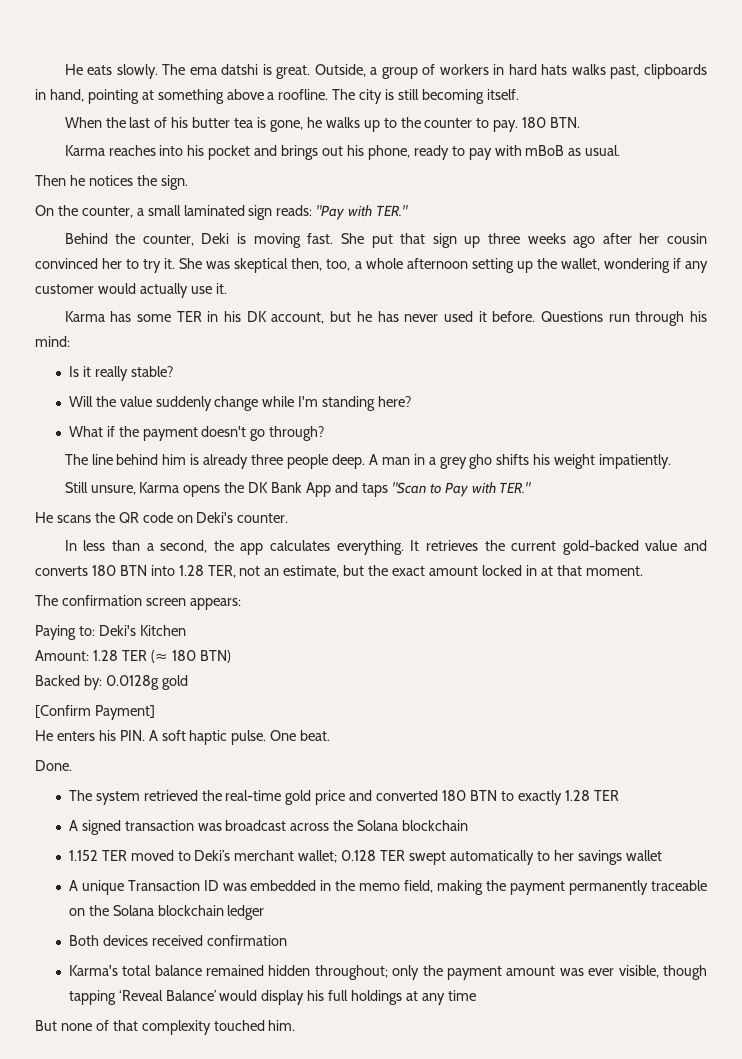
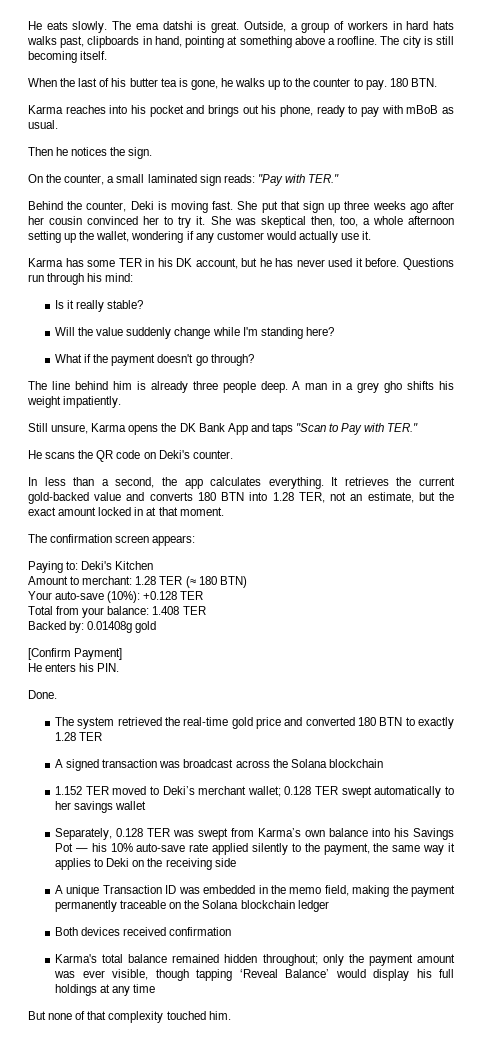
[35,650,89,661] Amount: -> [28,576,133,585] Amount to merchant:
(231, 656) none -> [28,591,204,603] [28,606,206,618] // Your auto-save (10%): +0.128 TER // Total from your balance: 1.408 TER
[105,675,159,690] 0.0128g -> [87,621,133,633] 0.01408g
[148,730,331,745] A soft haptic pulse. One beat. -> (120, 667) none
(662, 855) none -> [55,828,454,840] [55,843,455,855] [55,858,236,870] // Separately, 0.128 TER was swept from Karma’s own balance into his Savings Pot — his 10% auto-save rate applied silently to the payment, the same way it applies to Deki on the receiving side

